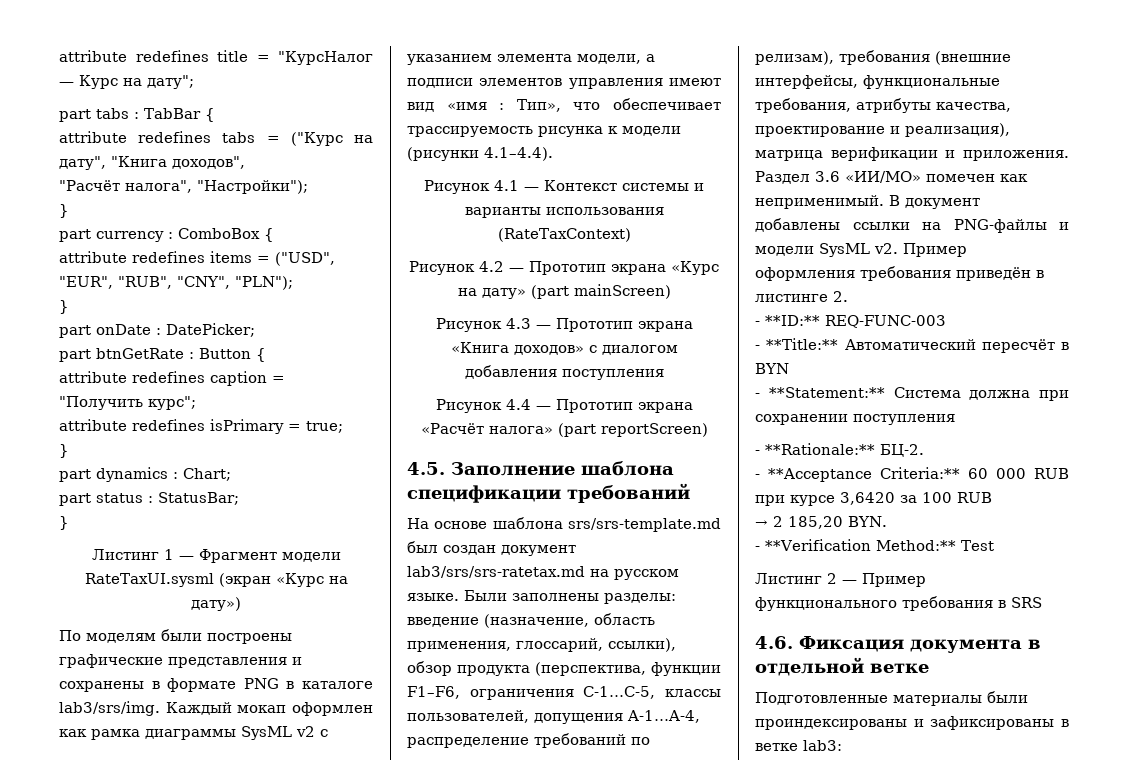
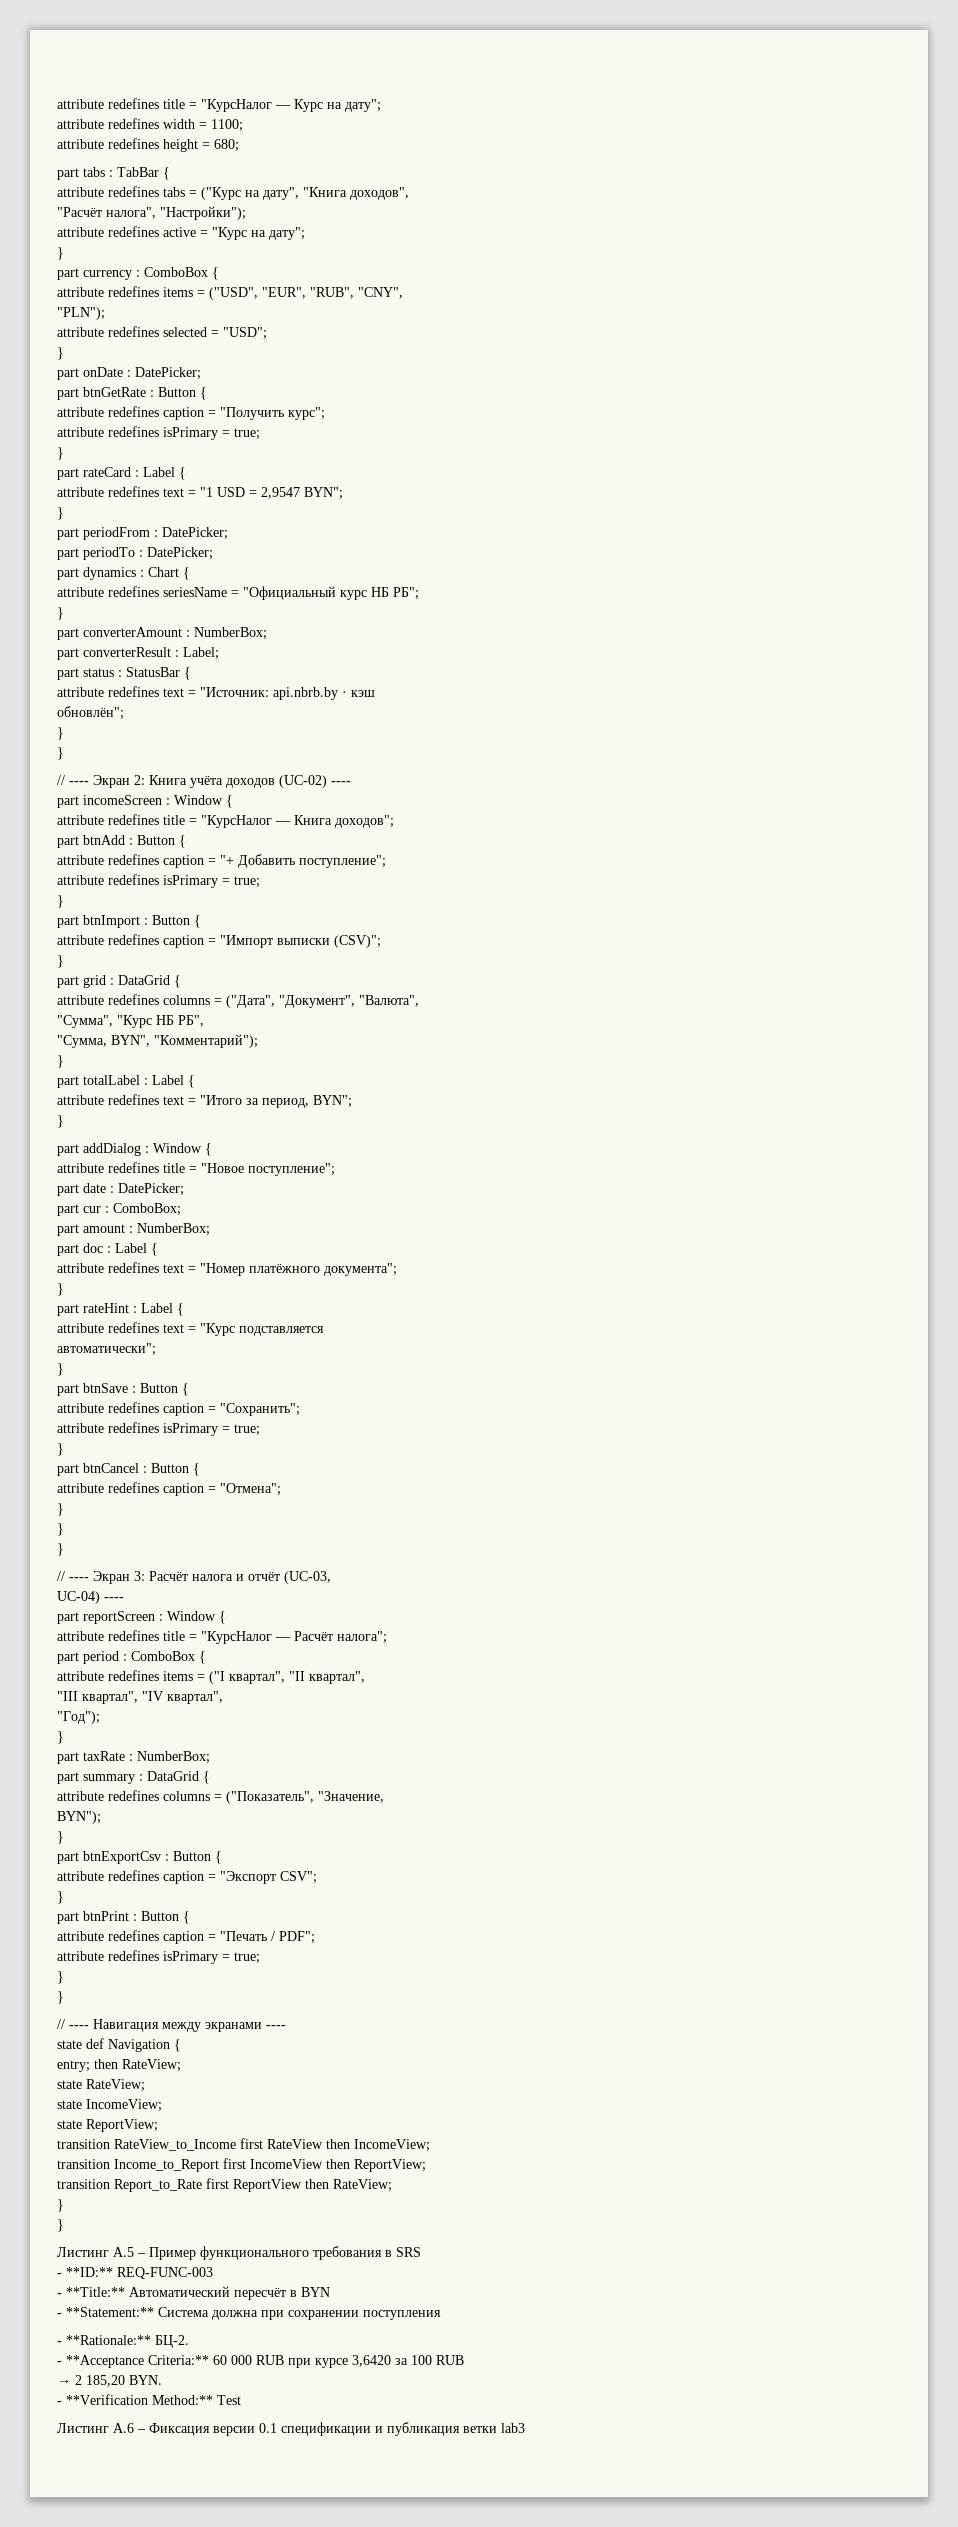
(194, 82) none -> [57,118,243,132] [57,138,239,152] // attribute redefines width = 1100; // attribute redefines height = 680;
(308, 187) none -> [57,226,305,240] // attribute redefines active = "Курс на дату";
(230, 282) none -> (403, 293) //
(293, 283) none -> [57,326,267,340] // attribute redefines selected = "USD";
[96,467,231,482] [59,492,239,506] [59,516,69,530] [91,549,341,563] [84,573,348,587] [191,597,241,611] [59,629,292,644] [59,654,302,668] [59,678,373,692] [59,701,373,716] [59,726,328,740] [407,54,655,65] [407,78,721,89] [407,98,721,112] [407,126,681,137] [407,147,553,161] [424,180,704,194] [464,207,664,218] [497,228,631,242] [409,261,719,275] [457,284,671,299] [435,318,693,332] [450,342,678,355] [464,365,664,380] [435,399,693,413] [420,423,708,437] [407,461,674,476] [407,483,690,503] [407,517,721,532] [407,541,576,556] [407,566,679,580] [407,590,676,604] [407,613,655,628] [407,638,676,652] [407,661,721,676] [407,686,721,700] [407,710,700,724] [407,733,650,748] [755,50,1011,65] [755,75,1000,89] [755,98,1011,113] [755,123,1010,137] [755,147,1069,161] [755,171,1028,184] [755,195,980,209] [755,218,1069,233] [755,243,967,257] [755,266,1044,281] [755,291,848,302] dynamics : Chart; // part status : StatusBar; // } // Листинг 1 — Фрагмент модели RateTaxUI.sysml (экран «Курс на дату») // По моделям были построены графические представления и сохранены в формате PNG в каталоге lab3/srs/img. Каждый мокап оформлен как рамка диаграммы SysML v2 с указанием элемента модели, а подписи элементов управления имеют вид «имя : Тип», что обеспечивает трассируемость рисунка к модели (рисунки 4.1–4.4). // Рисунок 4.1 — Контекст системы и варианты использования (RateTaxContext) // Рисунок 4.2 — Прототип экрана «Курс на дату» (part mainScreen) // Рисунок 4.3 — Прототип экрана «Книга доходов» с диалогом добавления поступления // Рисунок 4.4 — Прототип экрана «Расчёт налога» (part reportScreen) // 4.5. Заполнение шаблона спецификации требований // На основе шаблона srs/srs-template.md был создан документ lab3/srs/srs-ratetax.md на русском языке. Были заполнены разделы: введение (назначение, область применения, глоссарий, ссылки), обзор продукта (перспектива, функции F1–F6, ограничения C-1…C-5, классы пользователей, допущения A-1…A-4, распределение требований по релизам), требования (внешние интерфейсы, функциональные требования, атрибуты качества, проектирование и реализация), матрица верификации и приложения. Раздел 3.6 «ИИ/МО» помечен как неприменимый. В документ добавлены ссылки на PNG-файлы и модели SysML v2. Пример оформления требования приведён в листинге 2. -> [83,467,186,480] [57,486,343,500] [57,507,64,520] [57,527,228,540] [57,547,213,560] [57,567,190,580] [57,586,419,600] [57,607,64,620] [57,627,267,640] [57,647,219,660] [57,667,191,680] [57,686,375,700] [57,706,124,720] [57,727,64,740] [57,747,64,760] [57,775,351,788] [57,795,233,808] [57,814,394,828] [57,835,186,848] [57,854,386,868] [57,874,260,888] [57,895,64,908] [57,915,201,928] [57,934,381,948] [57,955,64,968] [57,975,181,988] [57,994,419,1008] [57,1015,204,1028] [57,1034,258,1048] [57,1055,64,1068] [57,1075,195,1088] [57,1094,352,1108] [57,1115,64,1128] [57,1143,212,1156] [57,1162,335,1176] [57,1183,184,1196] [57,1203,181,1216] [57,1223,210,1236] [57,1243,158,1256] [57,1262,397,1276] [57,1283,64,1296] [57,1303,184,1316] [57,1322,324,1336] [57,1343,156,1356] [57,1363,64,1376] [57,1383,189,1396] [57,1402,300,1416] [57,1422,260,1436] [57,1443,64,1456] [57,1463,200,1476] [57,1482,281,1496] [57,1503,64,1516] [57,1523,64,1536] [57,1543,64,1556] [57,1571,331,1584] [57,1591,124,1604] [57,1611,226,1624] [57,1630,387,1644] [57,1651,206,1664] [57,1670,365,1684] [57,1691,223,1704] [57,1711,100,1724] [57,1731,64,1744] [57,1751,210,1764] [57,1771,210,1784] [57,1790,384,1804] [57,1811,101,1824] [57,1831,64,1844] [57,1851,222,1864] [57,1870,317,1884] [57,1891,64,1904] [57,1911,190,1924] [57,1930,315,1944] [57,1950,260,1964] [57,1971,64,1984] [57,1991,64,2004] [57,2019,286,2032] [57,2038,181,2052] [57,2059,181,2072] [57,2079,145,2092] [57,2099,162,2112] [57,2119,158,2132] [57,2138,430,2152] [57,2158,426,2172] [57,2178,392,2192] [57,2199,64,2212] [57,2219,64,2232] [57,2246,421,2260] rateCard : Label { // attribute redefines text = "1 USD = 2,9547 BYN"; // } // part periodFrom : DatePicker; // part periodTo : DatePicker; // part dynamics : Chart { // attribute redefines seriesName = "Официальный курс НБ РБ"; // } // part converterAmount : NumberBox; // part converterResult : Label; // part status : StatusBar { // attribute redefines text = "Источник: api.nbrb.by · кэш // обновлён"; // } // } // // ---- Экран 2: Книга учёта доходов (UC-02) ---- // part incomeScreen : Window { // attribute redefines title = "КурсНалог — Книга доходов"; // part btnAdd : Button { // attribute redefines caption = "+ Добавить поступление"; // attribute redefines isPrimary = true; // } // part btnImport : Button { // attribute redefines caption = "Импорт выписки (CSV)"; // } // part grid : DataGrid { // attribute redefines columns = ("Дата", "Документ", "Валюта", // "Сумма", "Курс НБ РБ", // "Сумма, BYN", "Комментарий"); // } // part totalLabel : Label { // attribute redefines text = "Итого за период, BYN"; // } // part addDialog : Window { // attribute redefines title = "Новое поступление"; // part date : DatePicker; // part cur : ComboBox; // part amount : NumberBox; // part doc : Label { // attribute redefines text = "Номер платёжного документа"; // } // part rateHint : Label { // attribute redefines text = "Курс подставляется // автоматически"; // } // part btnSave : Button { // attribute redefines caption = "Сохранить"; // attribute redefines isPrimary = true; // } // part btnCancel : Button { // attribute redefines caption = "Отмена"; // } // } // } // // ---- Экран 3: Расчёт налога и отчёт (UC-03, // UC-04) ---- // part reportScreen : Window { // attribute redefines title = "КурсНалог — Расчёт налога"; // part period : ComboBox { // attribute redefines items = ("I квартал", "II квартал", // "III квартал", "IV квартал", // "Год"); // } // part taxRate : NumberBox; // part summary : DataGrid { // attribute redefines columns = ("Показатель", "Значение, // BYN"); // } // part btnExportCsv : Button { // attribute redefines caption = "Экспорт CSV"; // } // part btnPrint : Button { // attribute redefines caption = "Печать / PDF"; // attribute redefines isPrimary = true; // } // } // // ---- Навигация между экранами ---- // state def Navigation { // entry; then RateView; // state RateView; // state IncomeView; // state ReportView; // transition RateView_to_Income first RateView then IncomeView; // transition Income_to_Report first IncomeView then ReportView; // transition Report_to_Rate first ReportView then RateView; // } // } // Листинг А.5 – Пример функционального требования в SRS
[827,573,926,587] [755,596,1042,611] [755,636,1041,653] [755,657,929,676] [755,691,1028,706] [755,716,1069,730] [755,740,842,751] 2 — Пример функционального требования в SRS // 4.6. Фиксация документа в отдельной ветке // Подготовленные материалы были проиндексированы и зафиксированы в ветке lab3: -> [113,2422,525,2436] А.6 – Фиксация версии 0.1 спецификации и публикация ветки lab3

